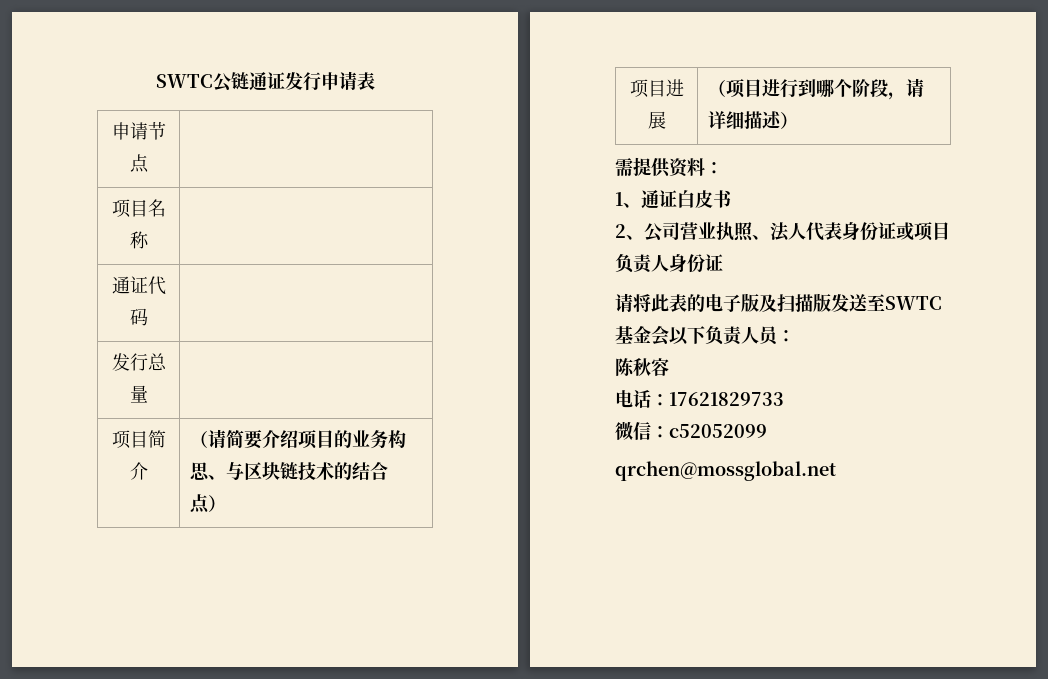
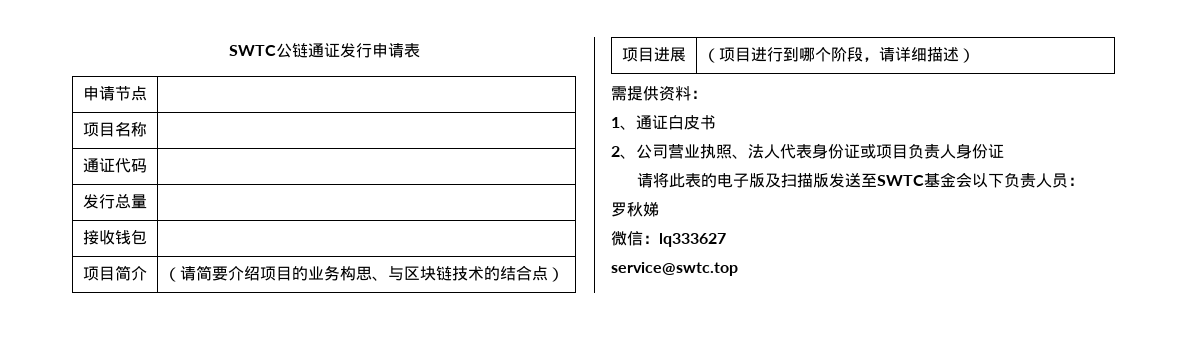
(148, 394) none -> [83,229,147,245] // 接收钱包 |
[615,358,669,377] [615,390,784,408] 陈秋容 // 电话：17621829733 -> [611,202,659,217] 罗秋娣
[669,424,767,438] [615,461,836,481] c52052099 // qrchen@mossglobal.net -> [659,233,726,247] [611,262,738,276] lq333627 // service@swtc.top

